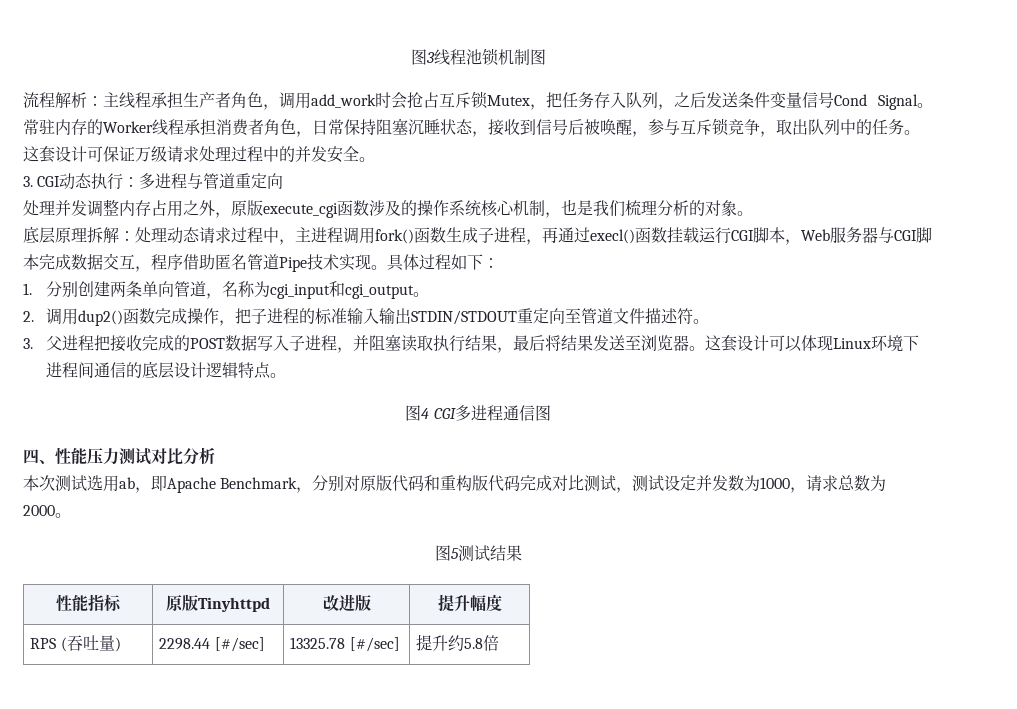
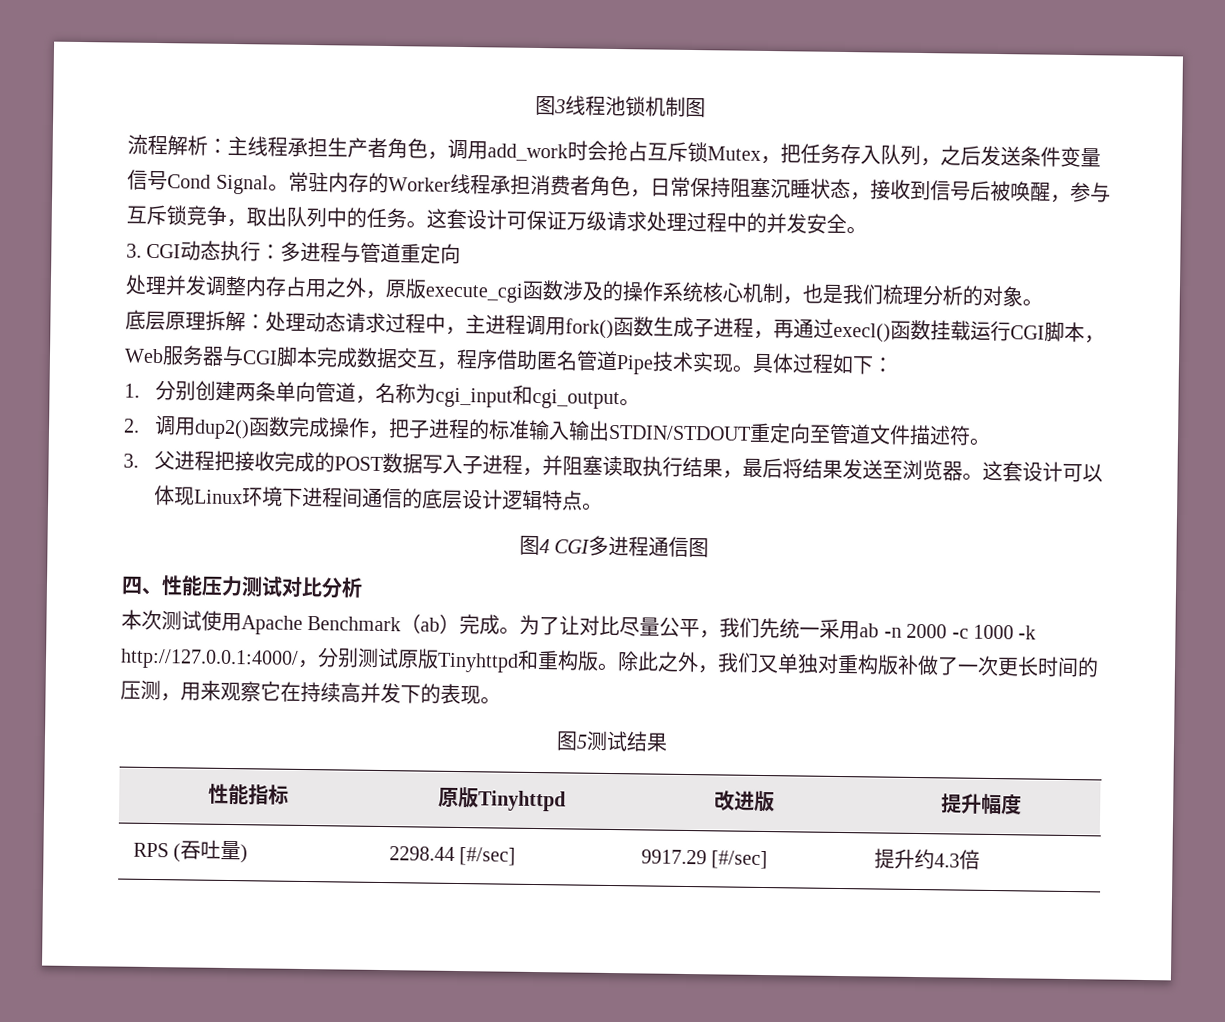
[87,475,887,493] [23,505,55,516] 选用ab，即Apache Benchmark，分别对原版代码和重构版代码完成对比测试，测试设定并发数为1000，请求总数为2000 -> [201,610,1037,640] [120,647,1099,678] [120,679,481,705] 使用Apache Benchmark（ab）完成。为了让对比尽量公平，我们先统一采用ab -n 2000 -c 1000 -k http://127.0.0.1:4000/，分别测试原版Tinyhttpd和重构版。除此之外，我们又单独对重构版补做了一次更长时间的压测，用来观察它在持续高并发下的表现
[290,637,346,649] 13325.78 -> [640,849,707,865] 9917.29
[464,638,484,649] 5.8 -> [933,853,960,868] 4.3

